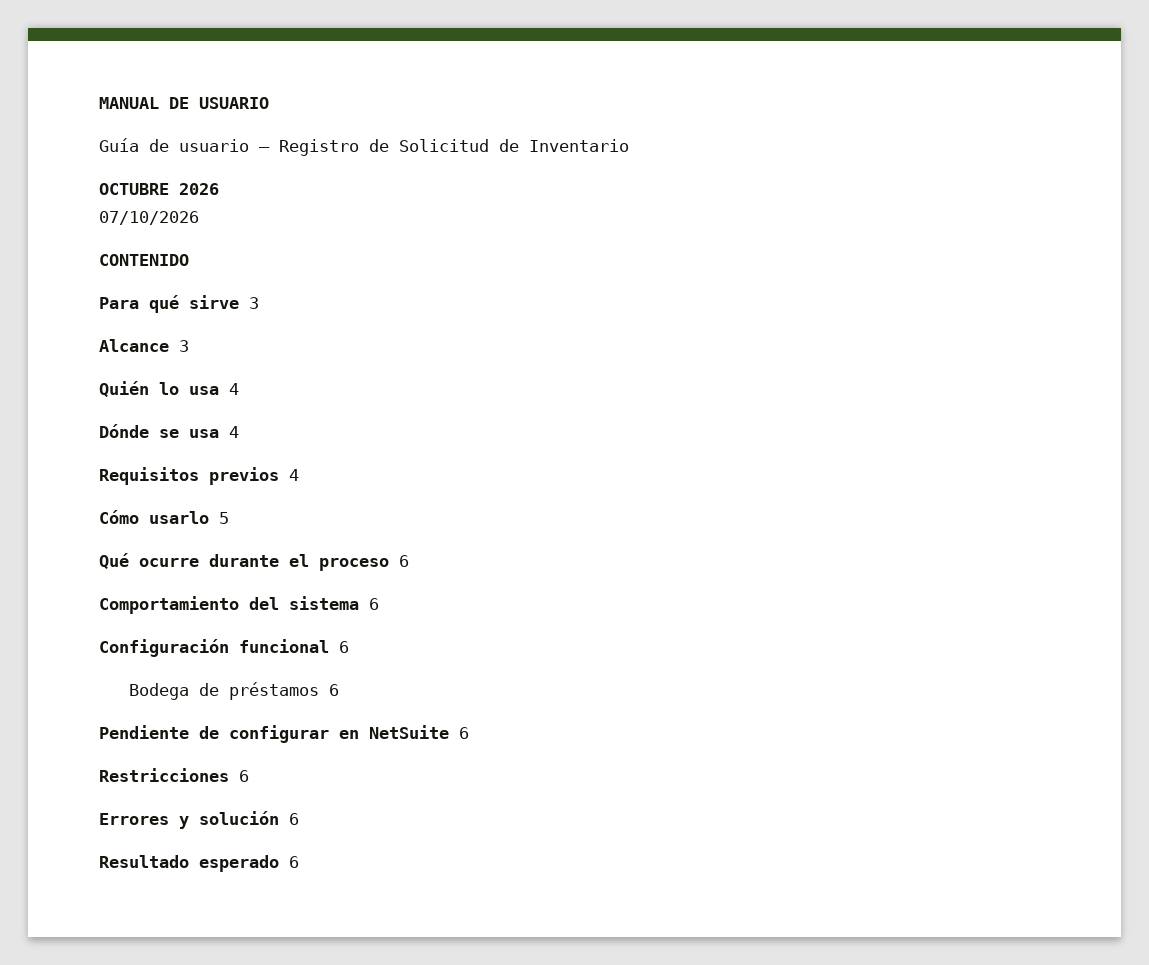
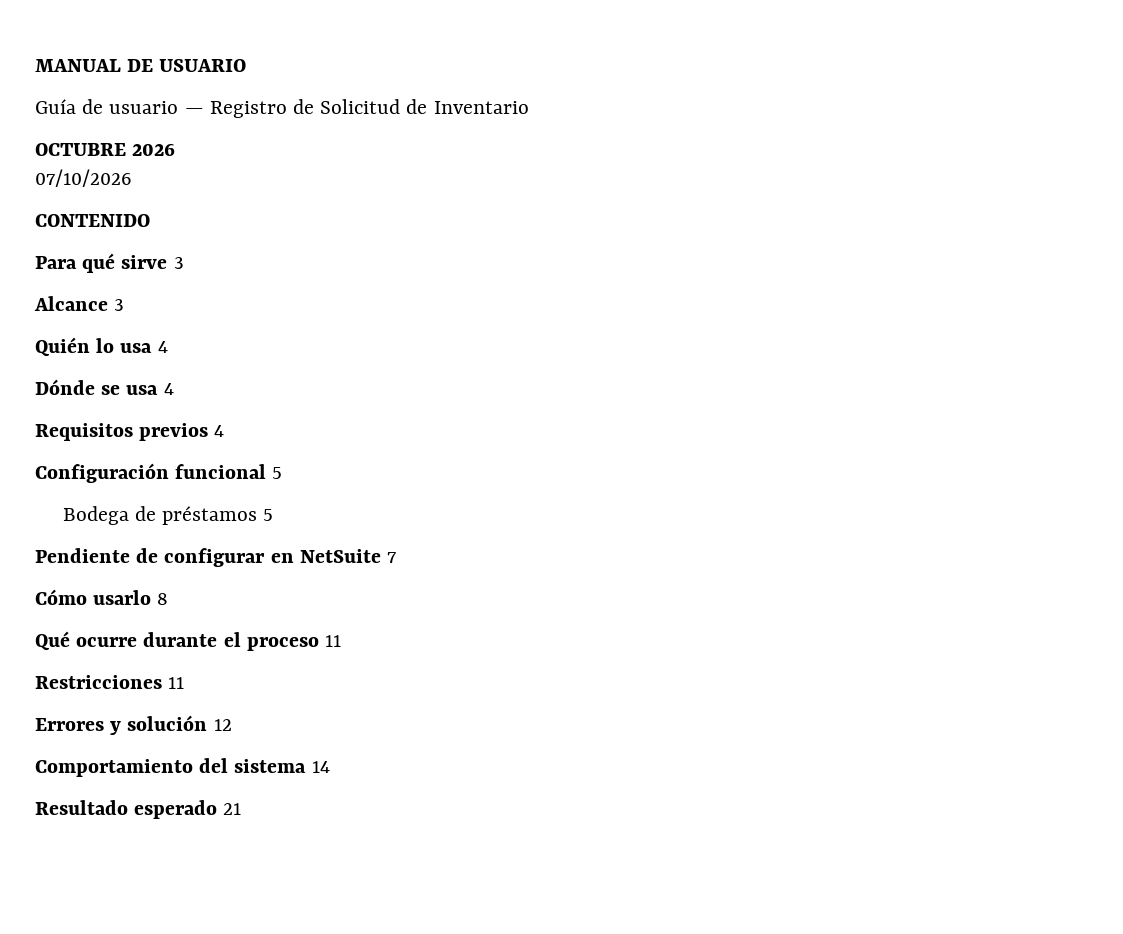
(299, 475) none -> [35,463,283,483] [62,506,274,525] [35,548,397,567] // Configuración funcional 5 // Bodega de préstamos 5 // Pendiente de configurar en NetSuite 7
[219,512,229,524] 5 -> [157,593,169,605] 8
[399,555,409,567] [99,596,379,614] [99,639,349,657] [128,682,339,700] [99,725,469,743] [99,768,249,782] [99,811,299,829] 6 // Comportamiento del sistema 6 // Configuración funcional 6 // Bodega de préstamos 6 // Pendiente de configurar en NetSuite 6 // Restricciones 6 // Errores y solución 6 -> [325,635,342,647] [35,675,185,689] [35,715,232,735] [35,758,330,777] 11 // Restricciones 11 // Errores y solución 12 // Comportamiento del sistema 14
[289,856,299,868] 6 -> [223,803,242,815] 21

